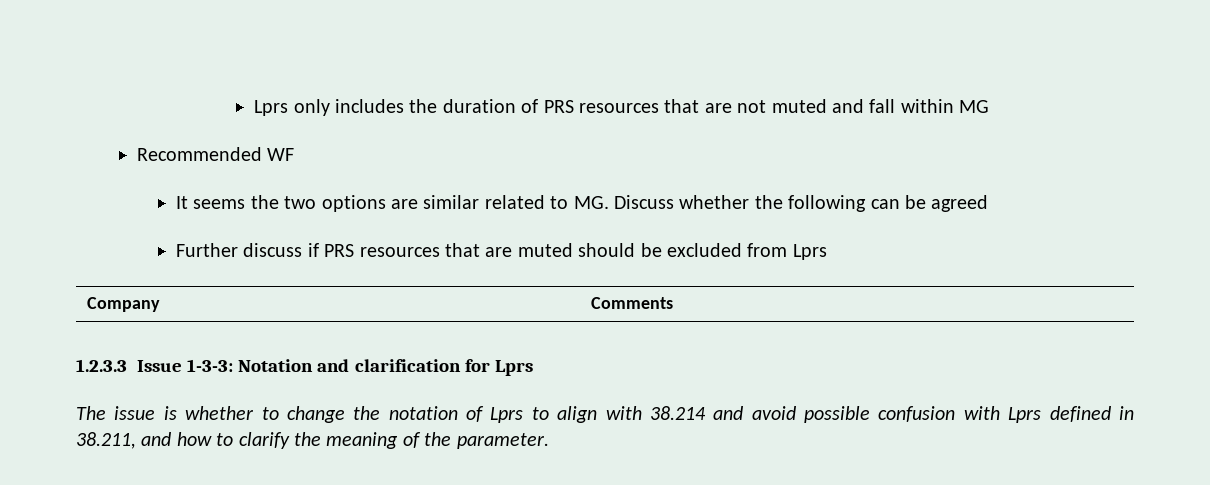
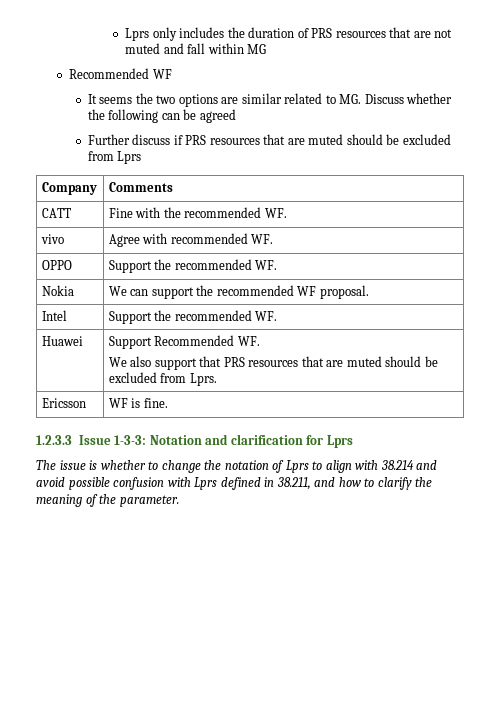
(674, 303) none -> [41,208,71,218] [108,207,287,218] [40,234,64,244] [108,233,274,247] [41,260,72,270] [108,259,278,273] [41,285,74,296] [108,285,369,299] [41,310,67,321] [108,310,278,324] [41,336,83,346] [108,335,260,349] [108,356,438,370] [108,372,217,386] [41,398,86,408] [108,398,168,408] // CATT | Fine with the recommended WF. // vivo | Agree with recommended WF. // OPPO | Support the recommended WF. // Nokia | We can support the recommended WF proposal. // Intel | Support the recommended WF. // Huawei | Support Recommended WF. // We also support that PRS resources that are muted should be excluded from Lprs. // Ericsson | WF is fine.

